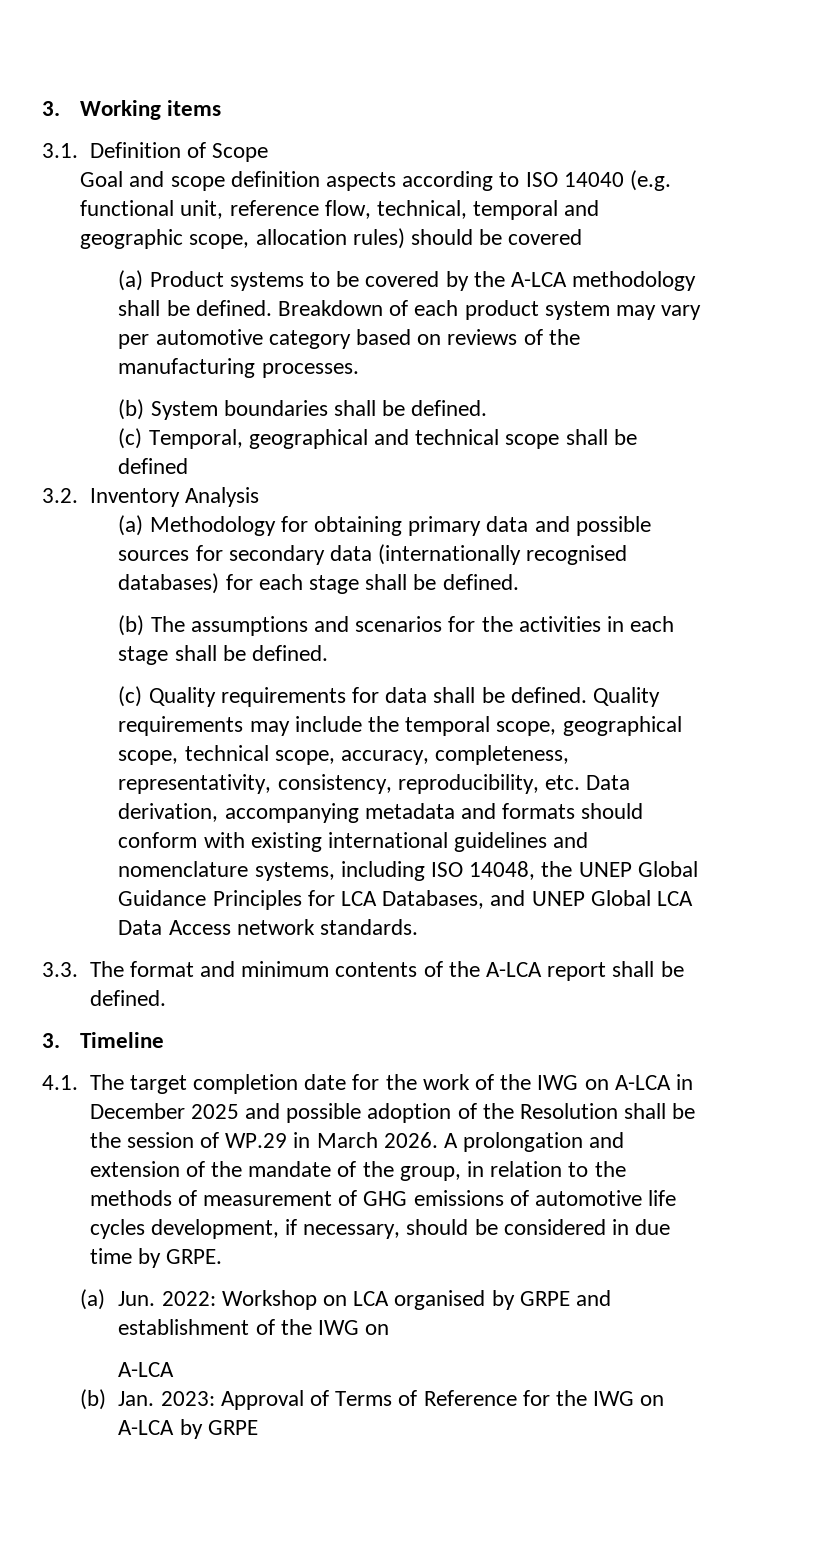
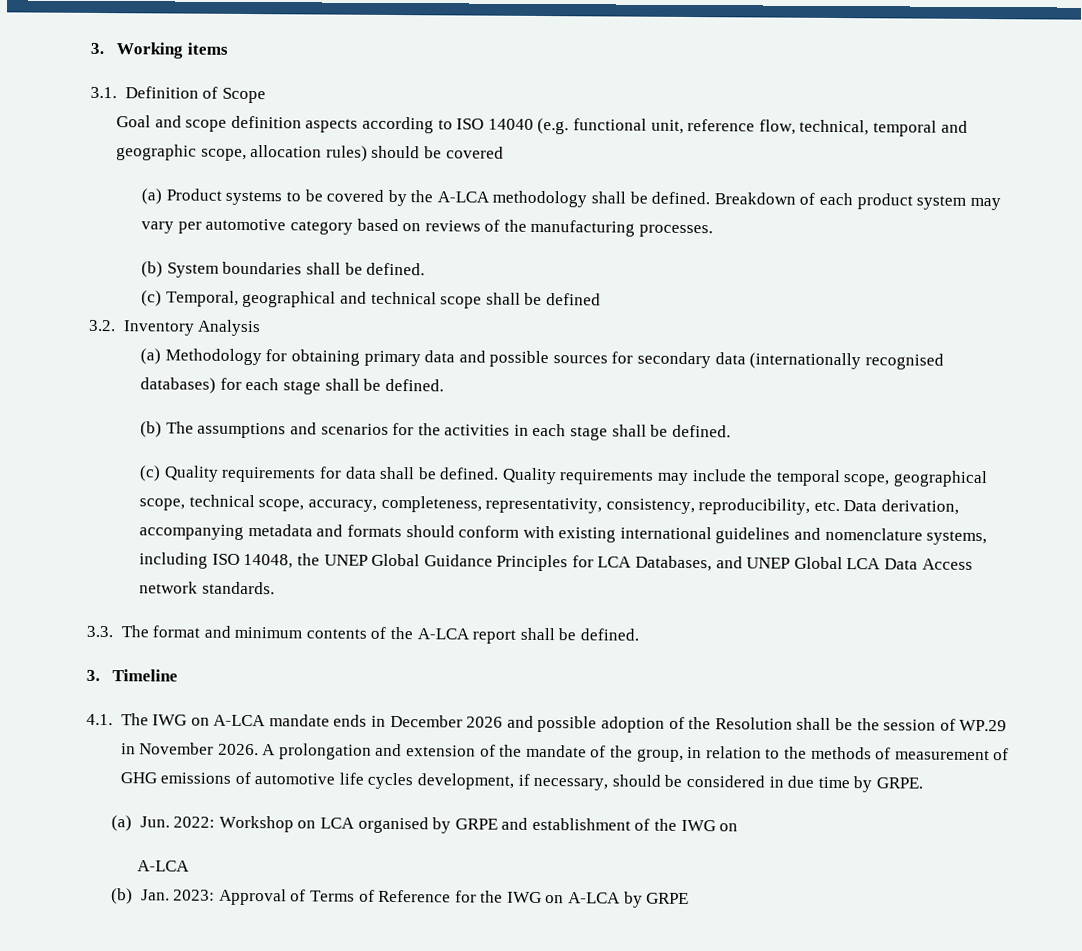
[129,1074,671,1094] target completion date for the work of the IWG on A-LCA -> [152,714,368,727] IWG on A-LCA mandate ends
[190,1104,239,1119] 2025 -> [466,716,504,728] 2026
[316,1132,378,1148] March -> [139,742,215,755] November

